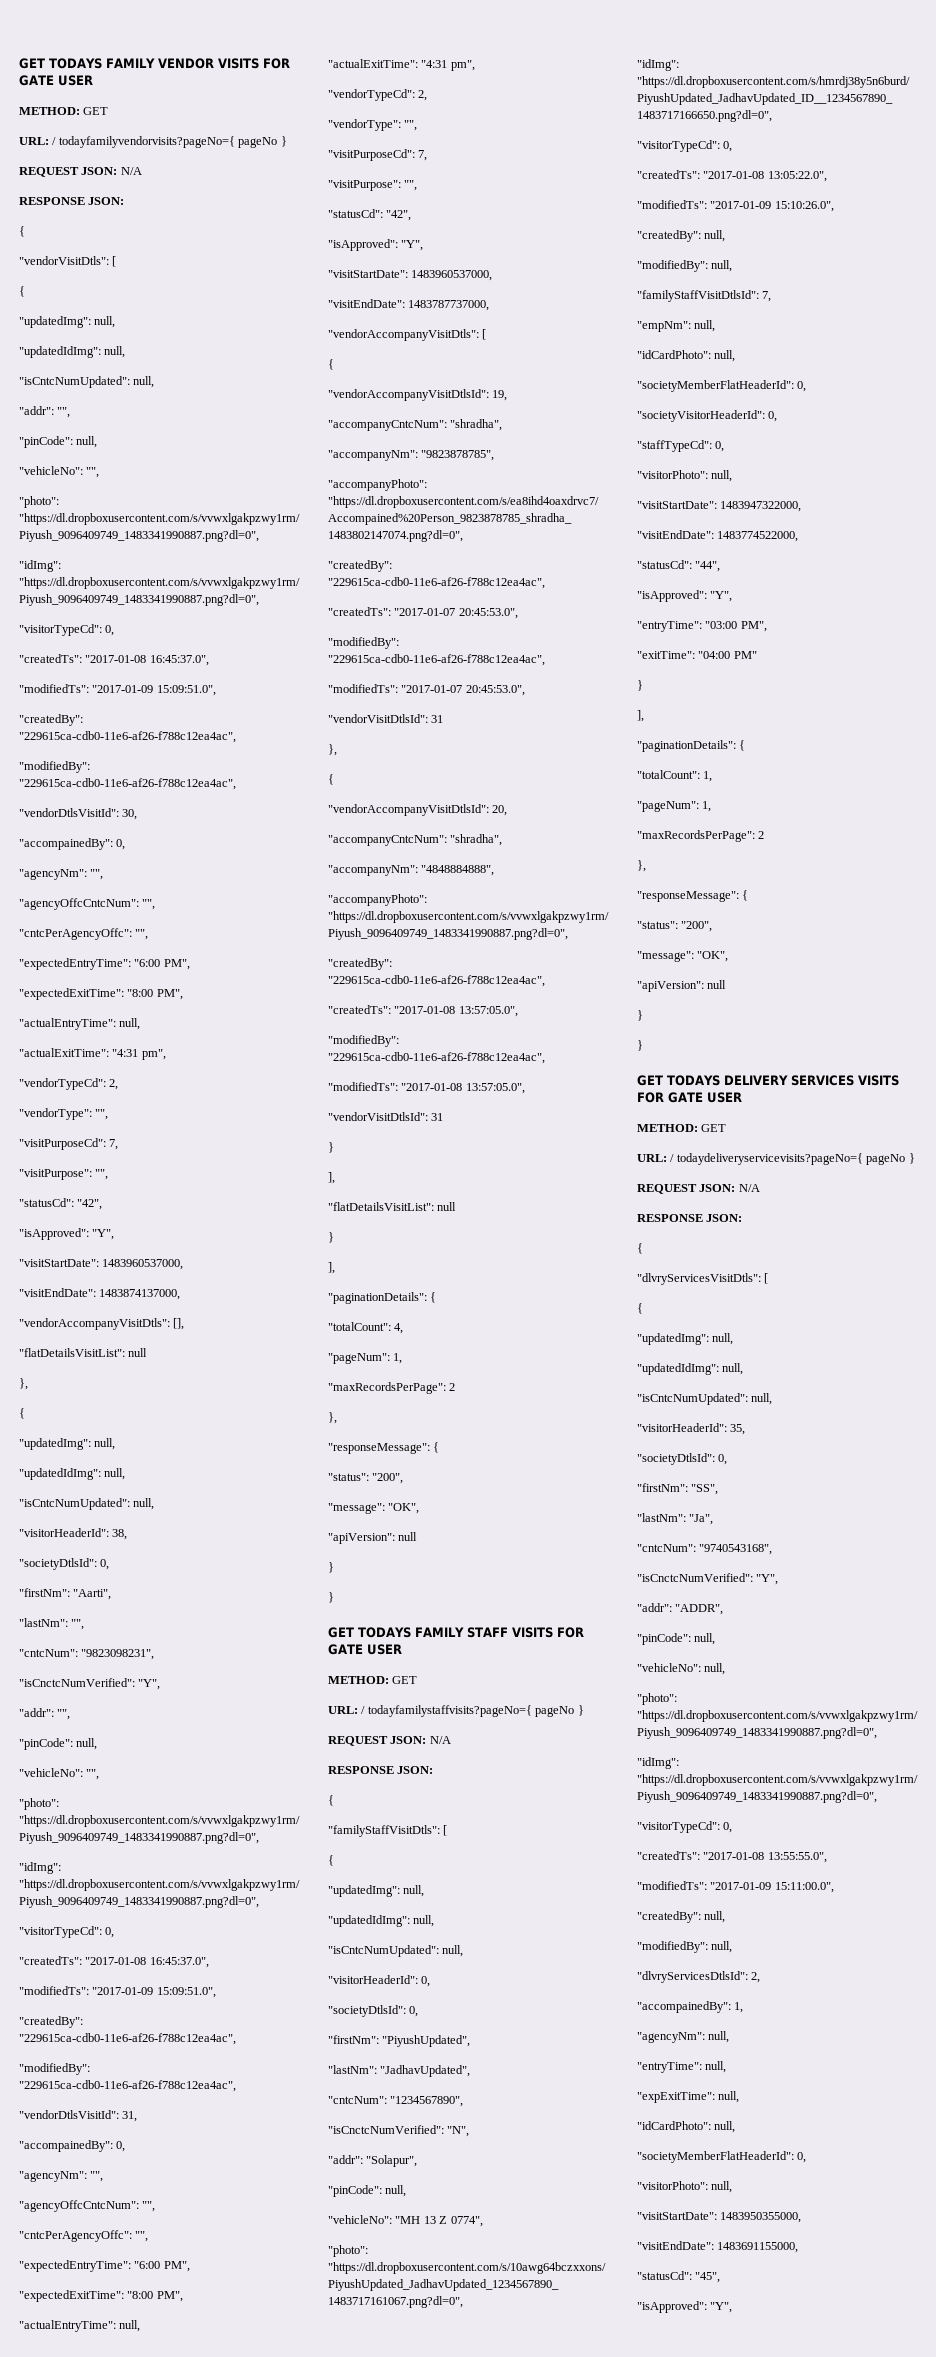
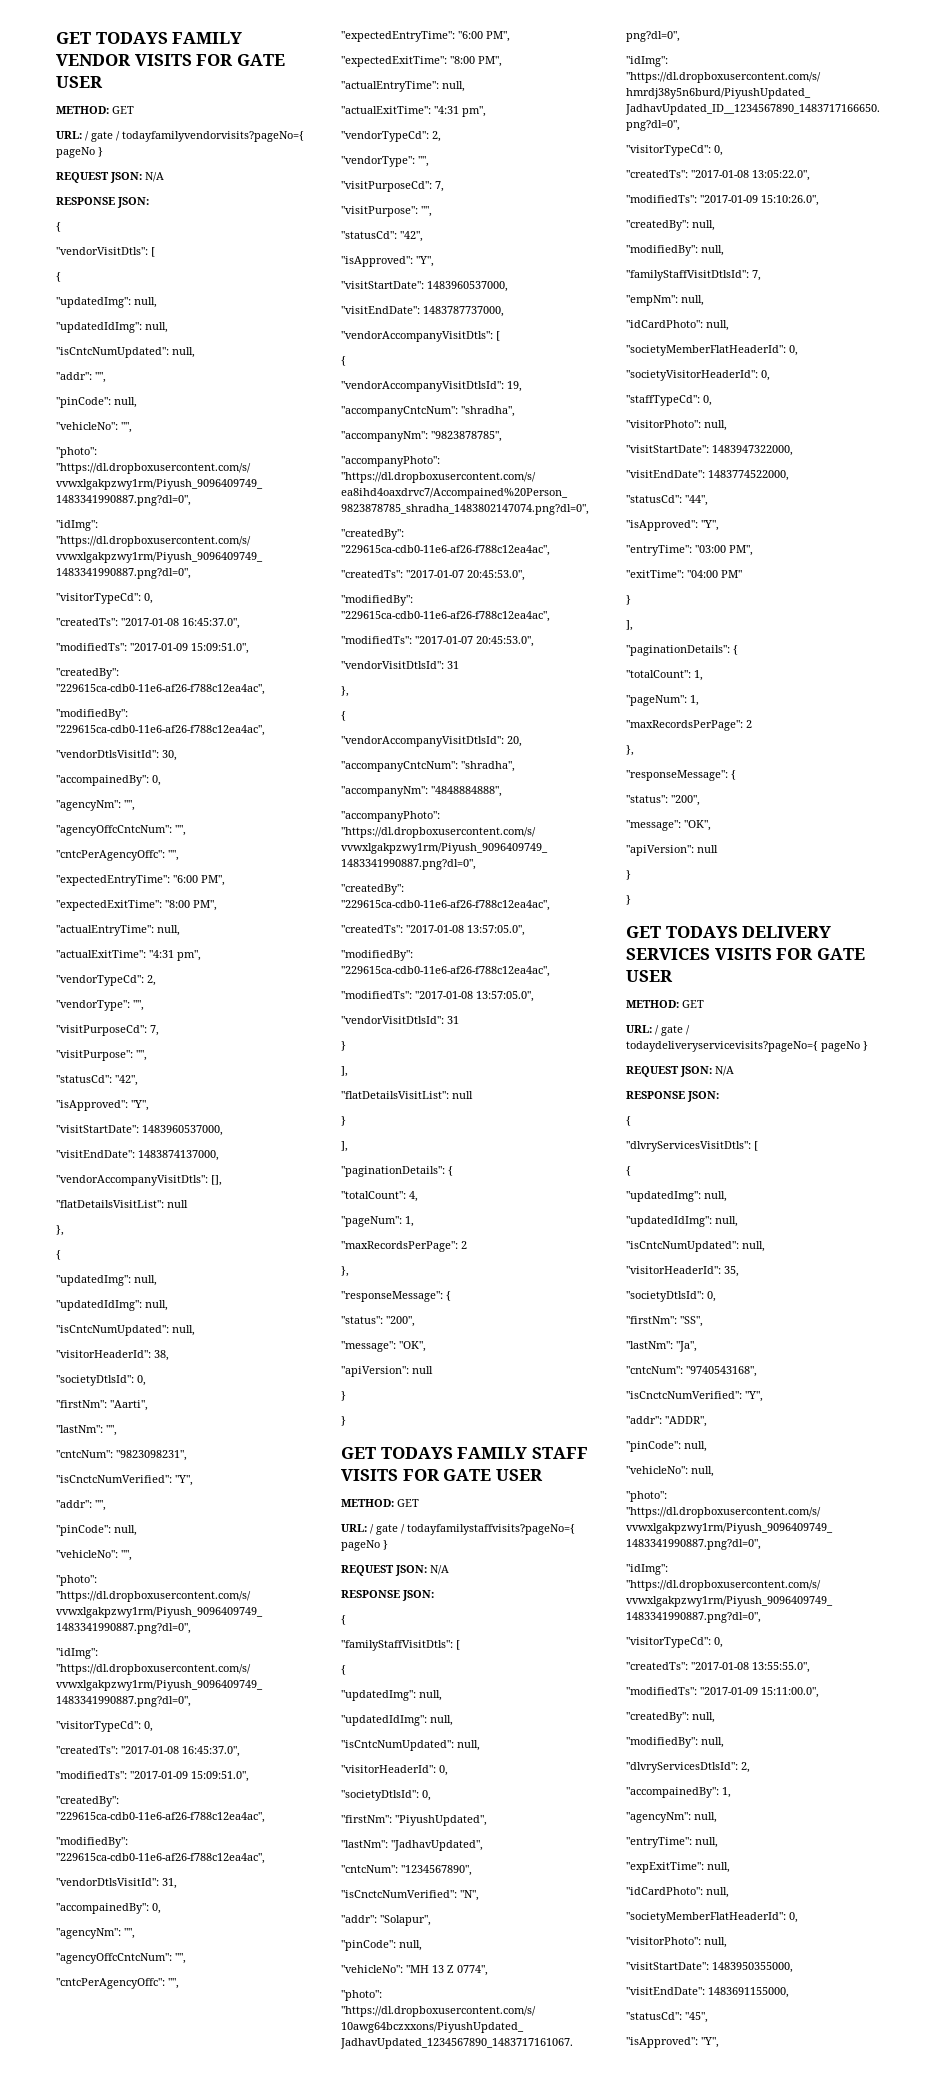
(57, 141) none -> [91,131,120,142] gate /
(366, 1710) none -> [376,1524,405,1535] gate /
(675, 1158) none -> [661,1025,690,1036] gate /

